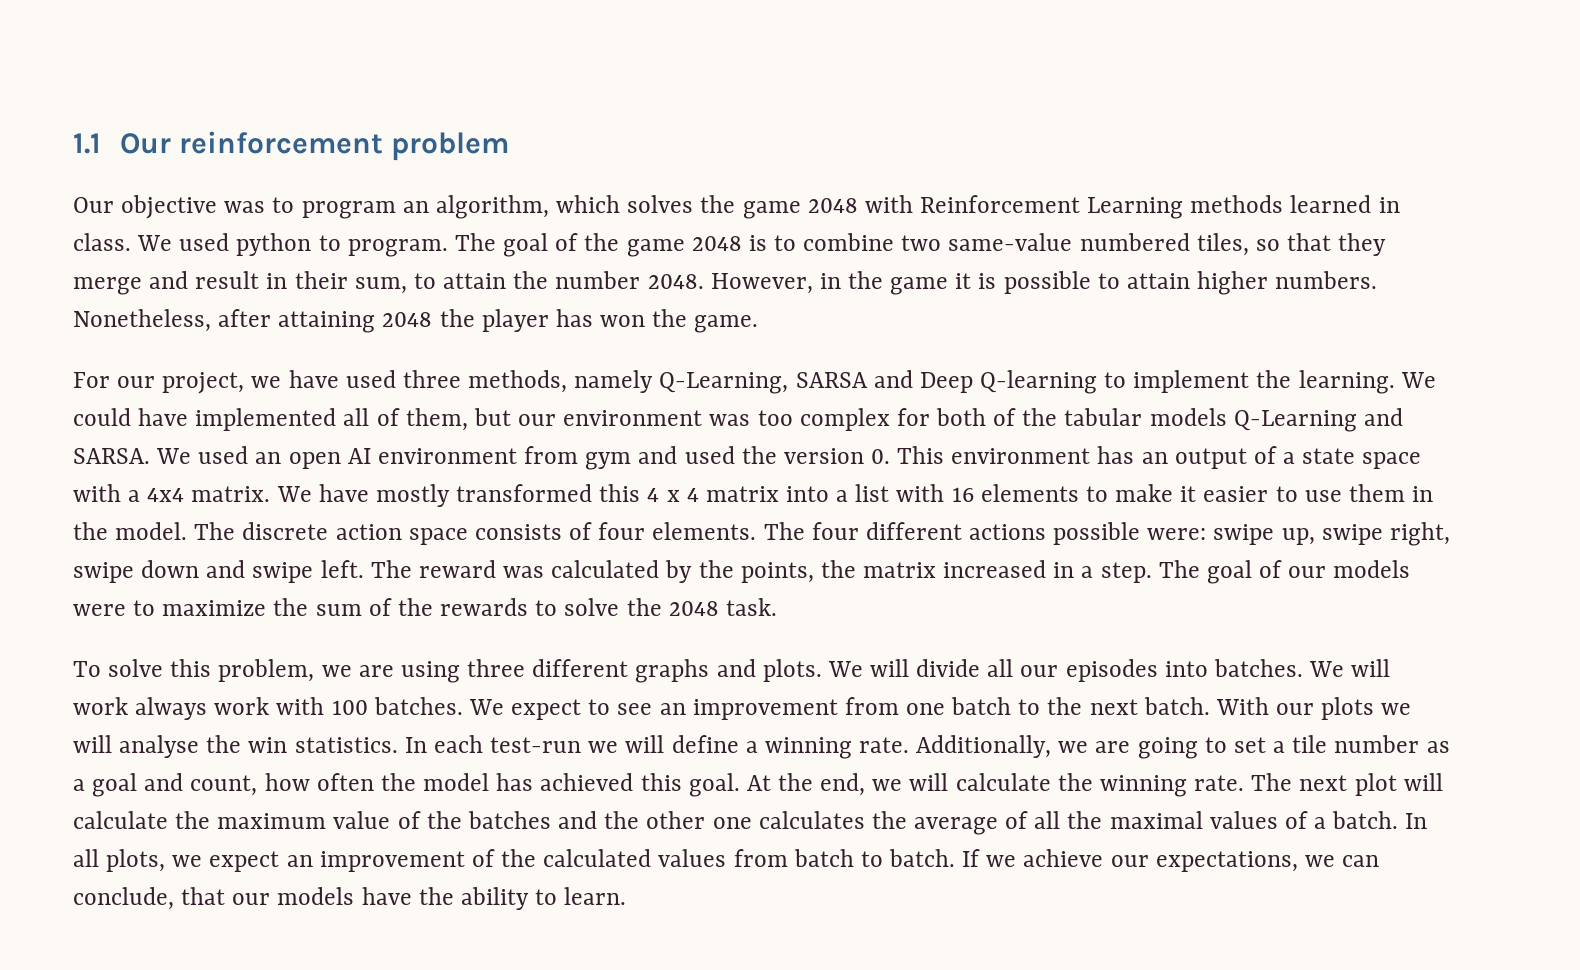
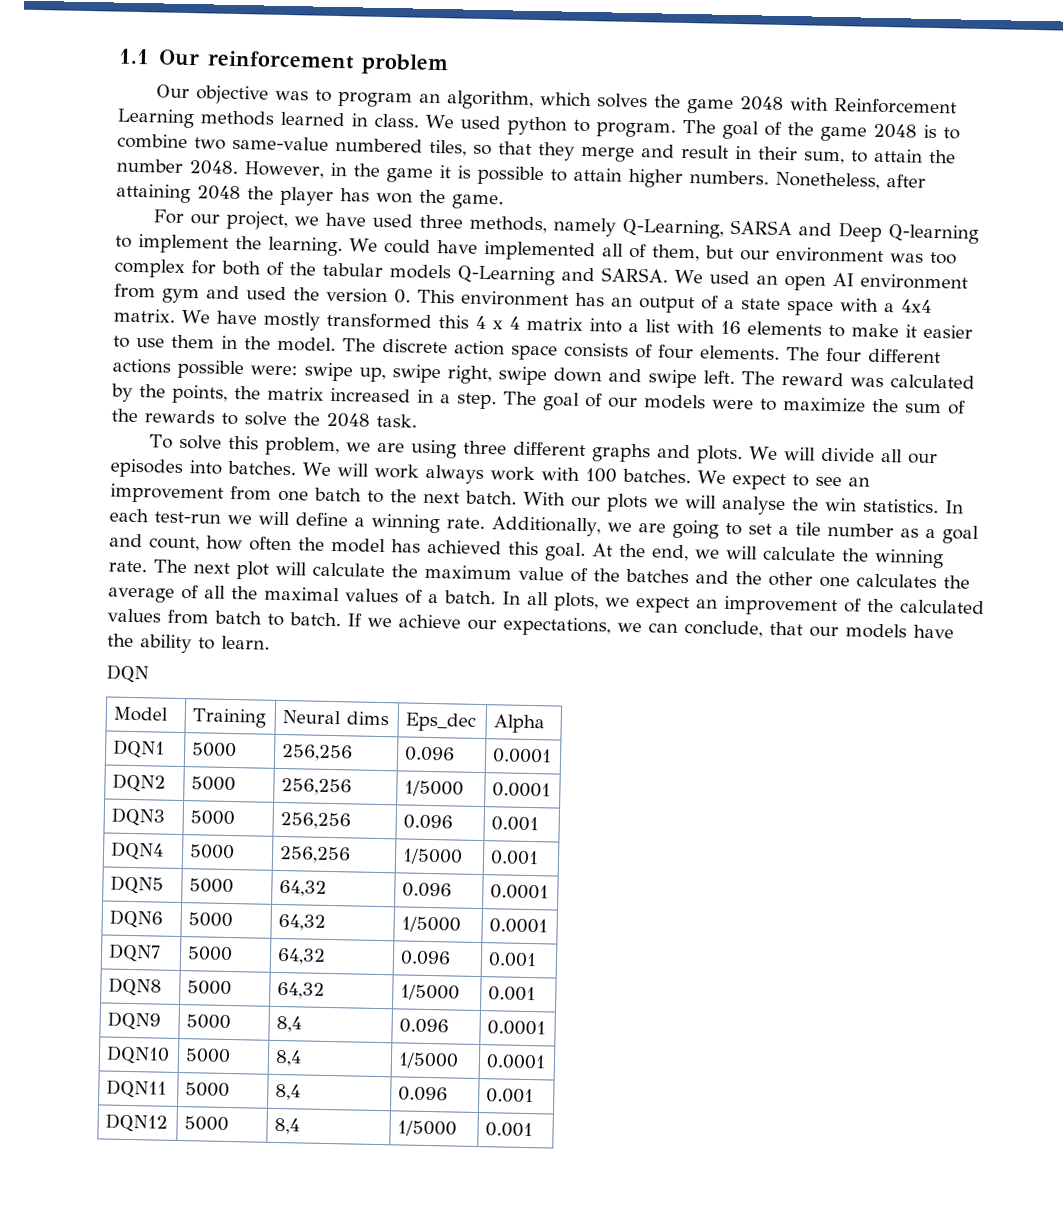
(627, 896) none -> [106,664,149,684] [113,706,169,722] [192,708,267,728] [282,710,390,726] [405,712,477,732] [493,714,546,734] [112,739,166,759] [192,742,238,758] [281,744,354,762] [404,746,456,762] [492,748,553,764] [112,773,167,793] [191,776,237,792] [281,778,353,796] [404,780,465,797] [492,782,552,798] [111,807,166,827] [190,810,236,826] [280,812,352,830] [403,814,454,830] [491,816,540,832] [110,841,165,861] [189,844,236,860] [279,846,352,864] [402,848,464,865] [490,850,540,866] [110,875,165,895] [189,878,235,894] [279,879,328,897] [402,882,453,898] [490,884,550,900] [109,909,164,929] [188,912,234,928] [278,913,327,931] [401,916,462,933] [489,918,549,934] [108,943,162,963] [187,946,234,962] [277,947,327,965] [400,950,452,966] [488,952,538,968] [108,977,163,997] [187,980,233,996] [277,981,326,999] [400,984,461,1001] [488,986,537,1002] [107,1011,162,1031] [186,1014,232,1030] [276,1015,303,1033] [399,1018,450,1034] [487,1020,547,1036] [106,1045,171,1065] [185,1048,232,1064] [275,1049,303,1067] [398,1052,460,1069] [486,1054,547,1070] [106,1079,168,1099] [185,1082,231,1098] [275,1083,302,1101] [398,1086,449,1102] [486,1088,535,1104] [105,1113,169,1133] [184,1116,230,1132] [274,1117,301,1135] [397,1120,458,1137] [485,1122,534,1138] // DQN // Model | Training | Neural dims | Eps_dec | Alpha // DQN1 | 5000 | 256,256 | 0.096 | 0.0001 // DQN2 | 5000 | 256,256 | 1/5000 | 0.0001 // DQN3 | 5000 | 256,256 | 0.096 | 0.001 // DQN4 | 5000 | 256,256 | 1/5000 | 0.001 // DQN5 | 5000 | 64,32 | 0.096 | 0.0001 // DQN6 | 5000 | 64,32 | 1/5000 | 0.0001 // DQN7 | 5000 | 64,32 | 0.096 | 0.001 // DQN8 | 5000 | 64,32 | 1/5000 | 0.001 // DQN9 | 5000 | 8,4 | 0.096 | 0.0001 // DQN10 | 5000 | 8,4 | 1/5000 | 0.0001 // DQN11 | 5000 | 8,4 | 0.096 | 0.001 // DQN12 | 5000 | 8,4 | 1/5000 | 0.001

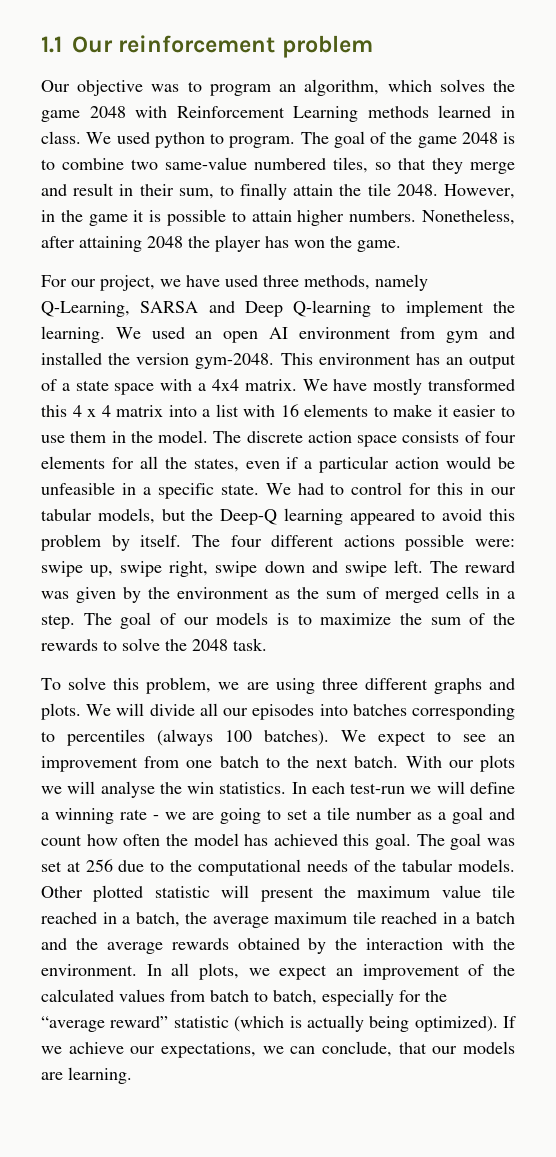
(868, 156) none -> [240,183,288,200] finally
[116,158,183,173] number -> [367,183,391,196] tile
[383,238,957,265] [114,258,703,286] could have implemented all of them, but our environment was too complex for both of the tabular models Q-Learning and SARSA. We -> (141, 333) none
[246,286,287,301] used -> [41,352,102,365] installed
[394,289,411,304] 0. -> [195,353,275,369] gym-2048.
[700,345,780,360] elements. -> [41,456,516,473] [41,482,517,499] [41,508,515,525] [41,534,182,551] elements for all the states, even if a particular action would be unfeasible in a specific state. We had to control for this in our tabular models, but the Deep-Q learning appeared to avoid this problem by itself.
[890,374,975,389] [111,383,411,404] calculated by the points, the matrix increased -> [76,586,479,603] given by the environment as the sum of merged cells
[712,399,754,410] were -> [277,613,289,625] is
[227,460,691,485] batches. We will work always work with 100 batches. -> [352,704,515,720] [41,729,329,746] batches corresponding to percentiles (always 100 batches).
[446,516,601,537] rate. Additionally, -> [120,809,159,820] rate -
[149,536,200,552] count, -> [41,835,82,846] count
[592,543,944,569] [108,559,970,589] [108,584,496,605] At the end, we will calculate the winning rate. The next plot will calculate the maximum value of the batches and the other one calculates the average of all the maximal values of a batch. -> [416,833,515,850] [41,859,515,876] [41,885,515,902] [41,911,515,928] [41,938,516,954] [41,964,137,976] The goal was set at 256 due to the computational needs of the tabular models. Other plotted statistic will present the maximum value tile reached in a batch, the average maximum tile reached in a batch and the average rewards obtained by the interaction with the environment.
[289,612,341,627] batch. -> [273,989,447,1006] [41,1015,498,1032] batch, especially for the “average reward” statistic (which is actually being optimized).
[913,624,954,639] [107,633,270,654] [106,664,149,684] [113,706,169,722] [192,708,267,728] [282,710,390,726] [405,712,477,732] [493,714,546,734] [112,739,166,759] [192,742,238,758] [281,744,354,762] [404,746,456,762] [492,748,553,764] [112,773,167,793] [191,776,237,792] [281,778,353,796] [404,780,465,797] [492,782,552,798] [111,807,166,827] [190,810,236,826] [280,812,352,830] [403,814,454,830] [491,816,540,832] [110,841,165,861] [189,844,236,860] [279,846,352,864] [402,848,464,865] [490,850,540,866] [110,875,165,895] [189,878,235,894] [279,879,328,897] [402,882,453,898] [490,884,550,900] [109,909,164,929] [188,912,234,928] [278,913,327,931] [401,916,462,933] [489,918,549,934] [108,943,162,963] [187,946,234,962] [277,947,327,965] [400,950,452,966] [488,952,538,968] [108,977,163,997] [187,980,233,996] [277,981,326,999] [400,984,461,1001] [488,986,537,1002] [107,1011,162,1031] [186,1014,232,1030] [276,1015,303,1033] [399,1018,450,1034] [487,1020,547,1036] [106,1045,171,1065] [185,1048,232,1064] [275,1049,303,1067] [398,1052,460,1069] [486,1054,547,1070] [106,1079,168,1099] [185,1082,231,1098] [275,1083,302,1101] [398,1086,449,1102] [486,1088,535,1104] [105,1113,169,1133] [184,1116,230,1132] [274,1117,301,1135] [397,1120,458,1137] [485,1122,534,1138] have the ability to learn. // DQN // Model | Training | Neural dims | Eps_dec | Alpha // DQN1 | 5000 | 256,256 | 0.096 | 0.0001 // DQN2 | 5000 | 256,256 | 1/5000 | 0.0001 // DQN3 | 5000 | 256,256 | 0.096 | 0.001 // DQN4 | 5000 | 256,256 | 1/5000 | 0.001 // DQN5 | 5000 | 64,32 | 0.096 | 0.0001 // DQN6 | 5000 | 64,32 | 1/5000 | 0.0001 // DQN7 | 5000 | 64,32 | 0.096 | 0.001 // DQN8 | 5000 | 64,32 | 1/5000 | 0.001 // DQN9 | 5000 | 8,4 | 0.096 | 0.0001 // DQN10 | 5000 | 8,4 | 1/5000 | 0.0001 // DQN11 | 5000 | 8,4 | 0.096 | 0.001 // DQN12 | 5000 | 8,4 | 1/5000 | 0.001 -> [41,1067,132,1084] are learning.

